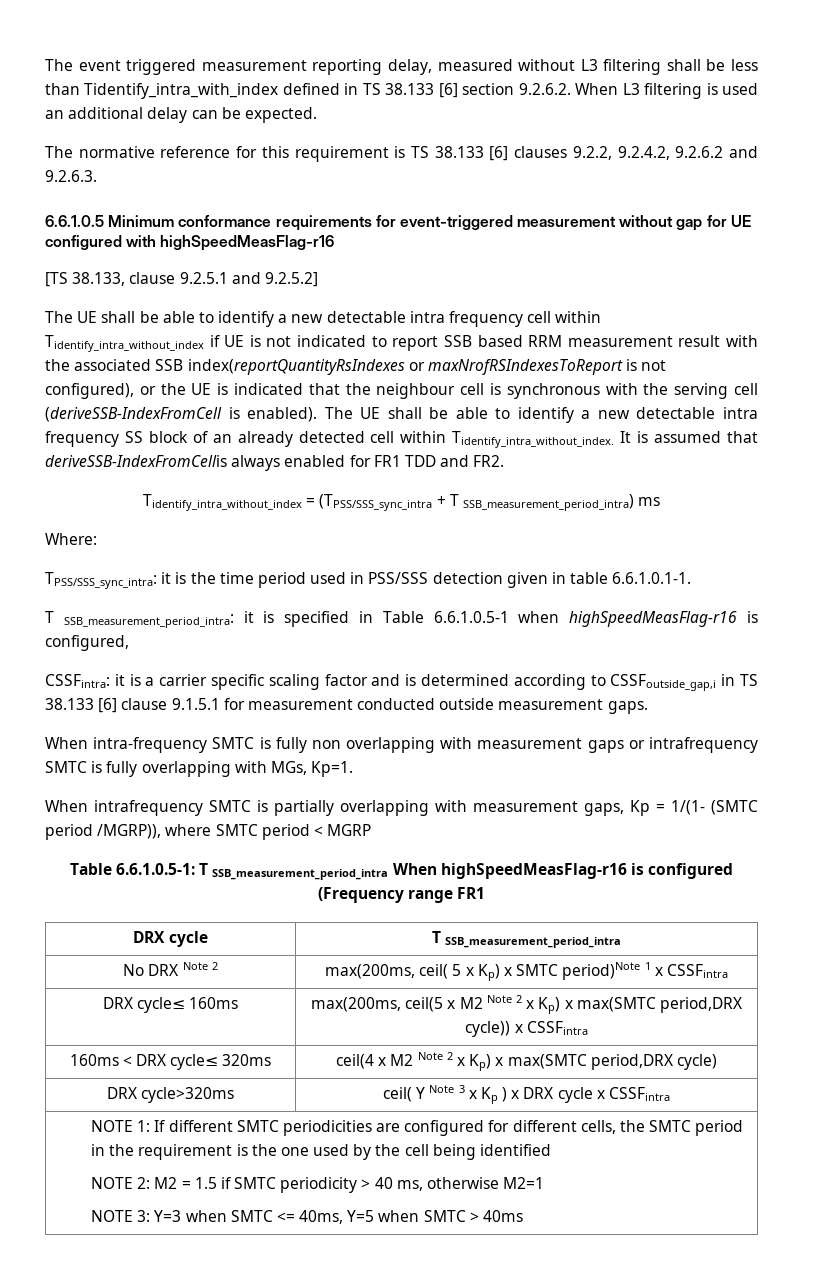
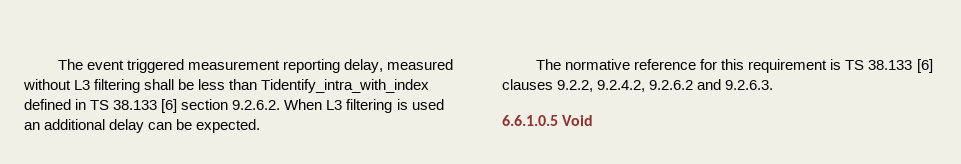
[108,215,751,231] [45,235,335,251] [45,272,318,287] [45,311,602,327] [45,335,759,352] [45,359,667,375] [45,383,758,399] [45,407,759,423] [45,431,758,448] [45,455,505,471] [142,494,661,511] [45,533,97,545] [45,572,692,589] [45,611,758,628] [45,635,129,651] [45,674,758,691] [45,698,648,714] [45,737,758,753] [45,761,354,777] [45,800,758,816] [45,824,372,840] [69,863,734,880] [317,887,486,903] [133,931,208,947] [431,931,622,948] [123,962,218,976] [325,962,728,981] [102,997,239,1013] [311,995,743,1014] [465,1021,588,1037] [69,1054,272,1070] [336,1052,717,1071] [106,1087,235,1103] [382,1085,671,1104] [91,1120,744,1136] [91,1144,552,1160] [91,1177,545,1193] [91,1210,524,1224] Minimum conformance requirements for event-triggered measurement without gap for UE configured with highSpeedMeasFlag-r16 // [TS 38.133, clause 9.2.5.1 and 9.2.5.2] // The UE shall be able to identify a new detectable intra frequency cell within Tidentify_intra_without_index if UE is not indicated to report SSB based RRM measurement result with the associated SSB index(reportQuantityRsIndexes or maxNrofRSIndexesToReport is not configured), or the UE is indicated that the neighbour cell is synchronous with the serving cell (deriveSSB-IndexFromCell is enabled). The UE shall be able to identify a new detectable intra frequency SS block of an already detected cell within Tidentify_intra_without_index. It is assumed that deriveSSB-IndexFromCellis always enabled for FR1 TDD and FR2. // Tidentify_intra_without_index = (TPSS/SSS_sync_intra + T SSB_measurement_period_intra) ms // Where: // TPSS/SSS_sync_intra: it is the time period used in PSS/SSS detection given in table 6.6.1.0.1-1. // T SSB_measurement_period_intra: it is specified in Table 6.6.1.0.5-1 when highSpeedMeasFlag-r16 is configured, // CSSFintra: it is a carrier specific scaling factor and is determined according to CSSFoutside_gap,i in TS 38.133 [6] clause 9.1.5.1 for measurement conducted outside measurement gaps. // When intra-frequency SMTC is fully non overlapping with measurement gaps or intrafrequency SMTC is fully overlapping with MGs, Kp=1. // When intrafrequency SMTC is partially overlapping with measurement gaps, Kp = 1/(1- (SMTC period /MGRP)), where SMTC period < MGRP // Table 6.6.1.0.5-1: T SSB_measurement_period_intra When highSpeedMeasFlag-r16 is configured (Frequency range FR1 // DRX cycle | T SSB_measurement_period_intra // No DRX Note 2 | max(200ms, ceil( 5 x Kp) x SMTC period)Note 1 x CSSFintra // DRX cycle≤ 160ms | max(200ms, ceil(5 x M2 Note 2 x Kp) x max(SMTC period,DRX cycle)) x CSSFintra // 160ms < DRX cycle≤ 320ms | ceil(4 x M2 Note 2 x Kp) x max(SMTC period,DRX cycle) // DRX cycle>320ms | ceil( Y Note 3 x Kp ) x DRX cycle x CSSFintra // NOTE 1: If different SMTC periodicities are configured for different cells, the SMTC period in the requirement is the one used by the cell being identified // NOTE 2: M2 = 1.5 if SMTC periodicity > 40 ms, otherwise M2=1 // NOTE 3: Y=3 when SMTC <= 40ms, Y=5 when SMTC > 40ms -> [562,115,594,126] Void

